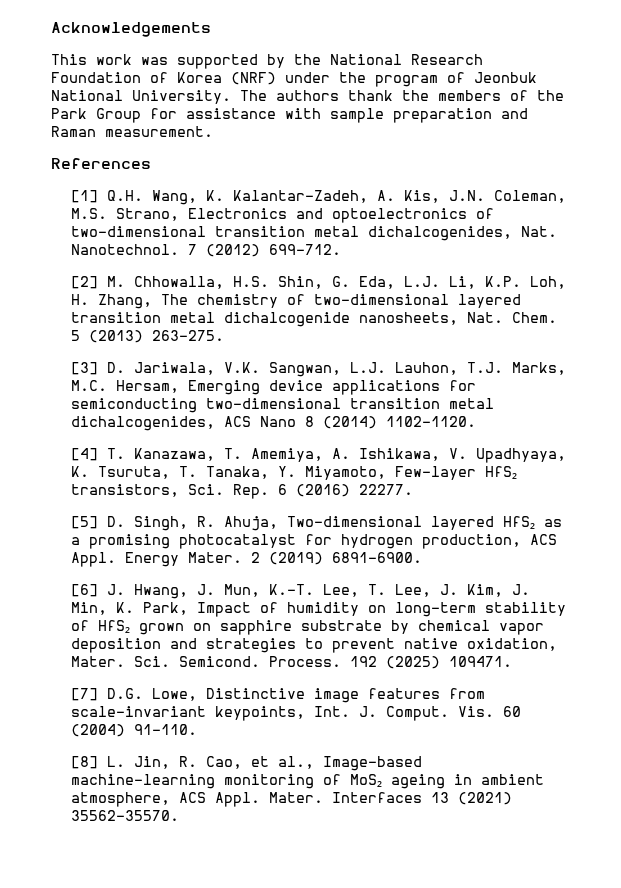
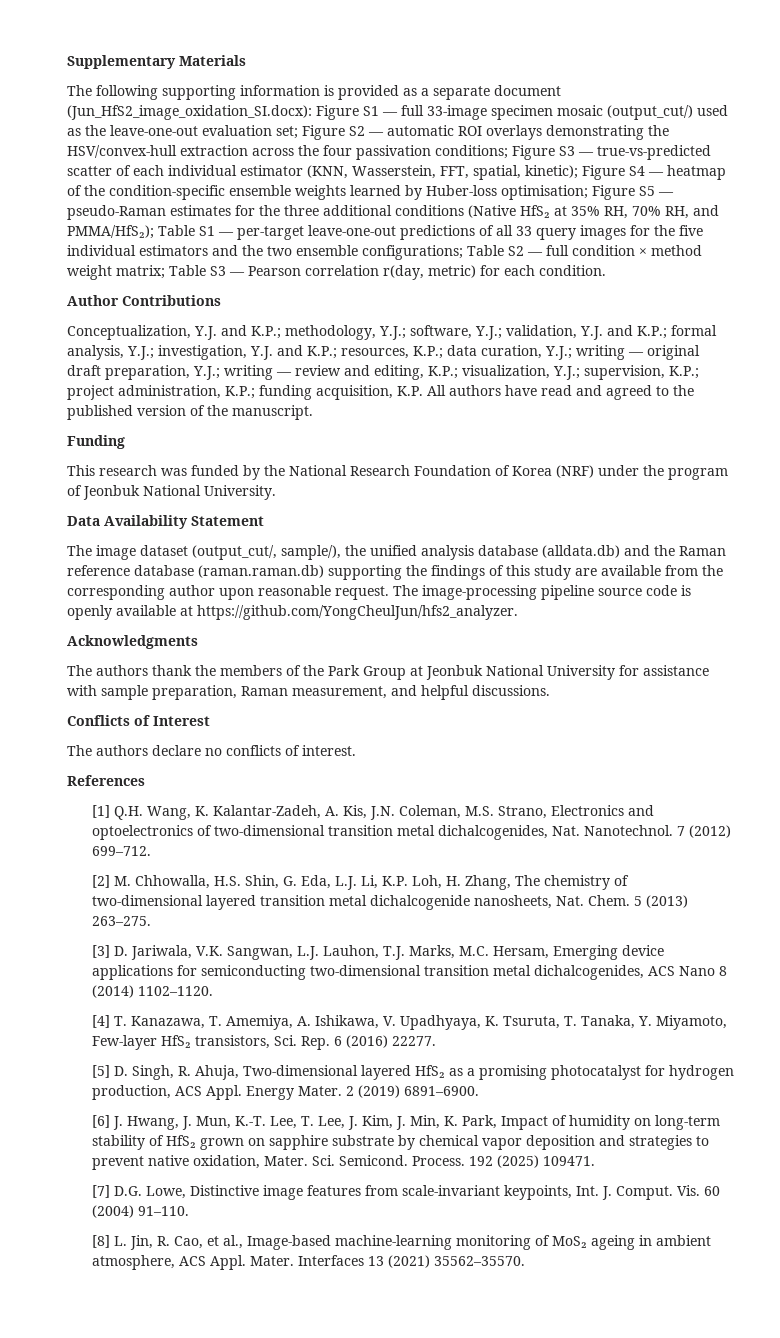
[51,22,211,37] [51,54,258,69] Acknowledgements // This work was supported -> [67,55,246,69] [67,85,561,100] [67,105,728,120] [67,125,669,140] [67,145,711,160] [67,165,726,180] [67,185,674,200] [67,205,719,220] [67,225,703,240] [67,245,702,260] [67,265,606,280] [67,295,221,306] [67,325,717,340] [67,345,700,360] [67,365,699,380] [67,385,694,400] [67,405,313,420] [67,435,125,449] [67,465,239,476] Supplementary Materials // The following supporting information is provided as a separate document (Jun_HfS2_image_oxidation_SI.docx): Figure S1 — full 33-image specimen mosaic (output_cut/) used as the leave-one-out evaluation set; Figure S2 — automatic ROI overlays demonstrating the HSV/convex-hull extraction across the four passivation conditions; Figure S3 — true-vs-predicted scatter of each individual estimator (KNN, Wasserstein, FFT, spatial, kinetic); Figure S4 — heatmap of the condition-specific ensemble weights learned by Huber-loss optimisation; Figure S5 — pseudo-Raman estimates for the three additional conditions (Native HfS₂ at 35% RH, 70% RH, and PMMA/HfS₂); Table S1 — per-target leave-one-out predictions of all 33 query images for the five individual estimators and the two ensemble configurations; Table S2 — full condition × method weight matrix; Table S3 — Pearson correlation r(day, metric) for each condition. // Author Contributions // Conceptualization, Y.J. and K.P.; methodology, Y.J.; software, Y.J.; validation, Y.J. and K.P.; formal analysis, Y.J.; investigation, Y.J. and K.P.; resources, K.P.; data curation, Y.J.; writing — original draft preparation, Y.J.; writing — review and editing, K.P.; visualization, Y.J.; supervision, K.P.; project administration, K.P.; funding acquisition, K.P. All authors have read and agreed to the published version of the manuscript. // Funding // This research was funded
(231, 97) none -> [67,515,264,529] [67,545,726,560] [67,565,723,580] [67,585,691,600] [67,605,518,620] [67,635,198,649] // Data Availability Statement // The image dataset (output_cut/, sample/), the unified analysis database (alldata.db) and the Raman reference database (raman.raman.db) supporting the findings of this study are available from the corresponding author upon reasonable request. The image-processing pipeline source code is openly available at https://github.com/YongCheulJun/hfs2_analyzer. // Acknowledgments //
[150,108,528,123] [51,126,213,137] for assistance with sample preparation and Raman measurement. -> [410,665,709,680] [67,685,550,700] [67,715,210,726] [67,745,356,756] at Jeonbuk National University for assistance with sample preparation, Raman measurement, and helpful discussions. // Conflicts of Interest // The authors declare no conflicts of interest.

